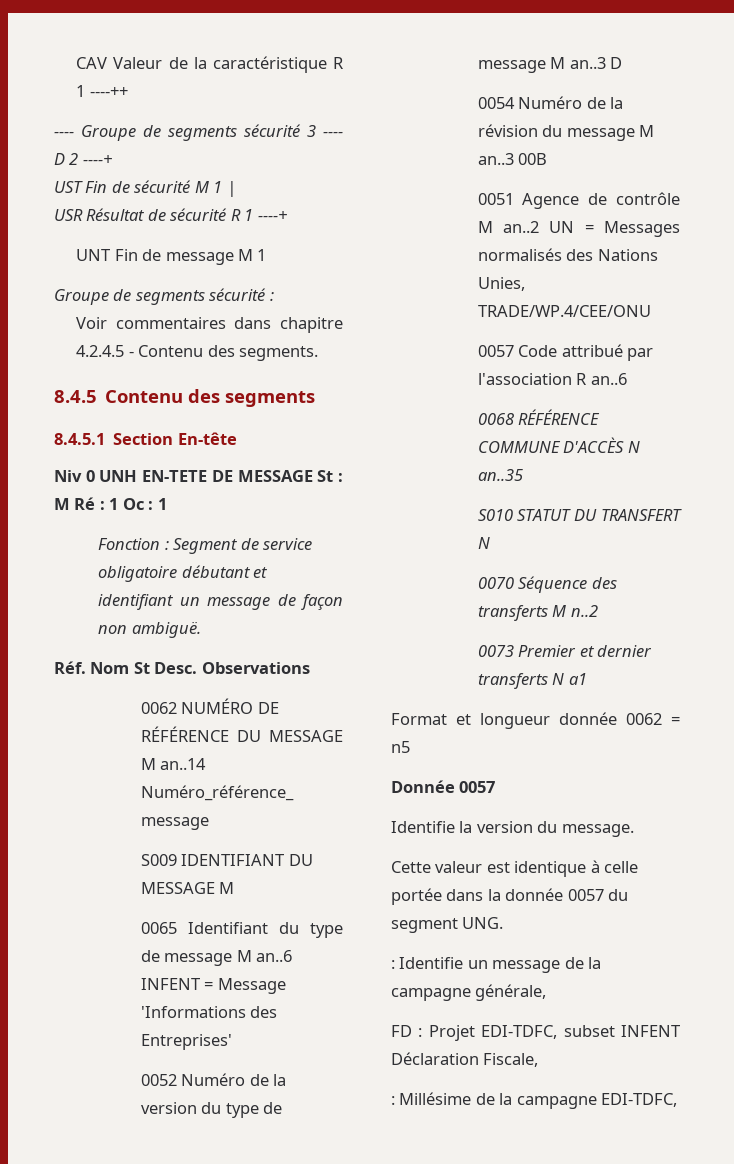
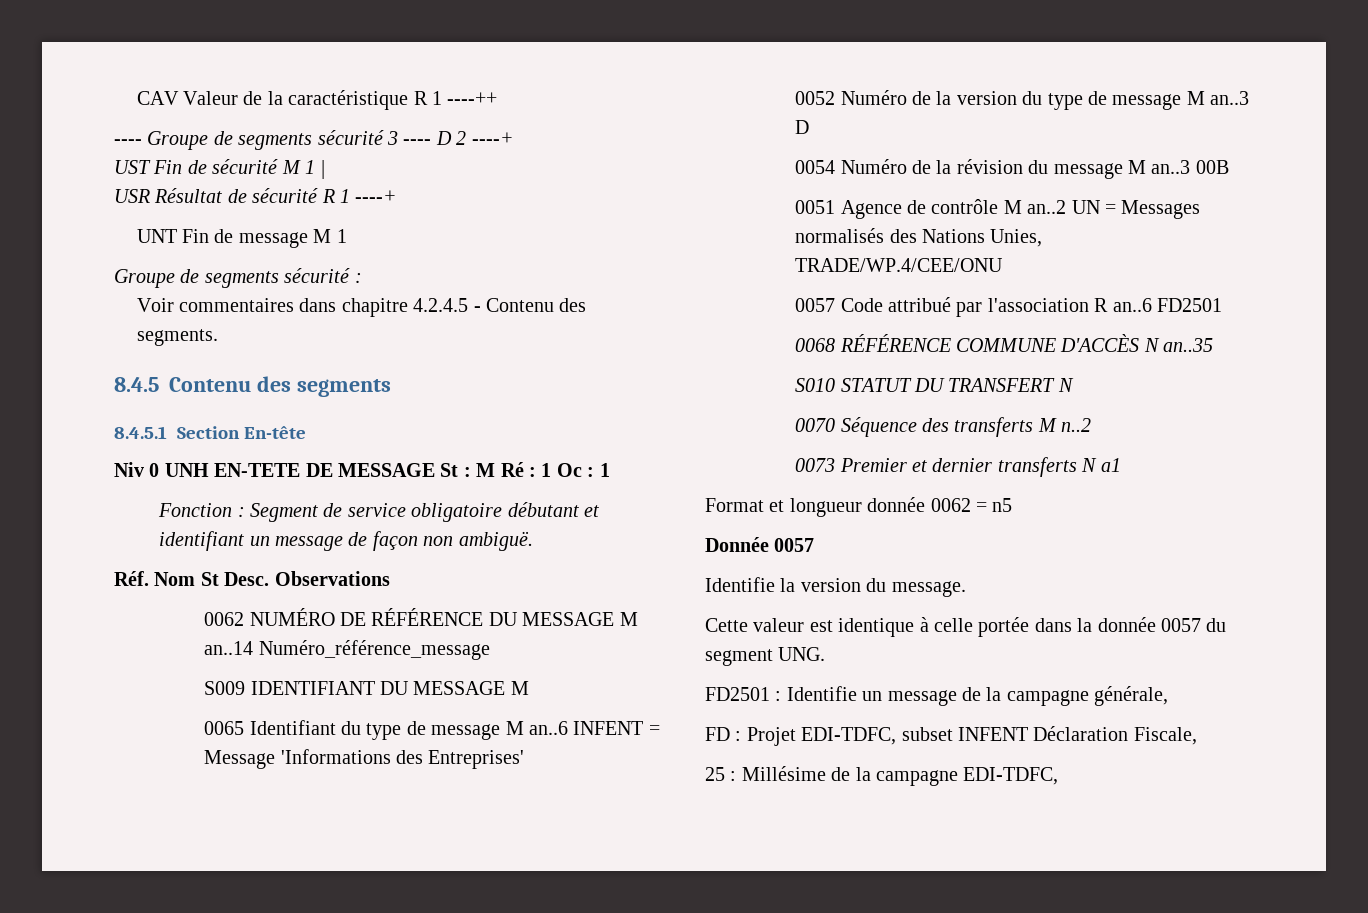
(627, 379) none -> [1157,298,1223,312] FD2501
(504, 923) none -> [705,687,770,701] FD2501
(539, 1060) none -> [705,767,725,781] 25

